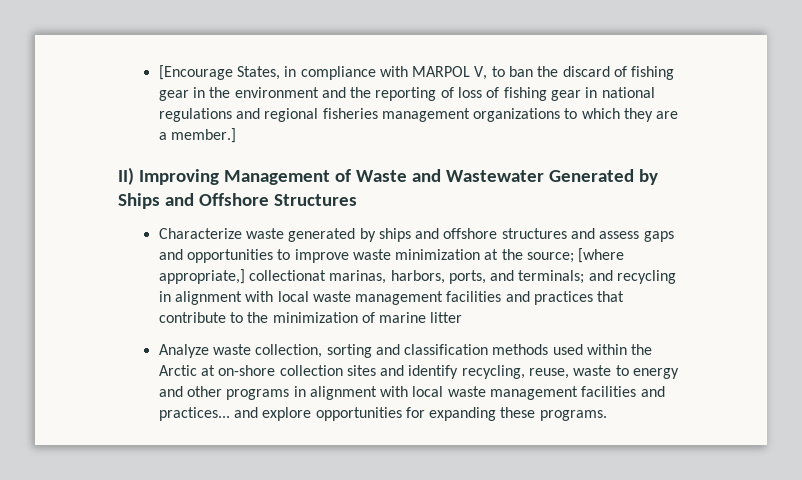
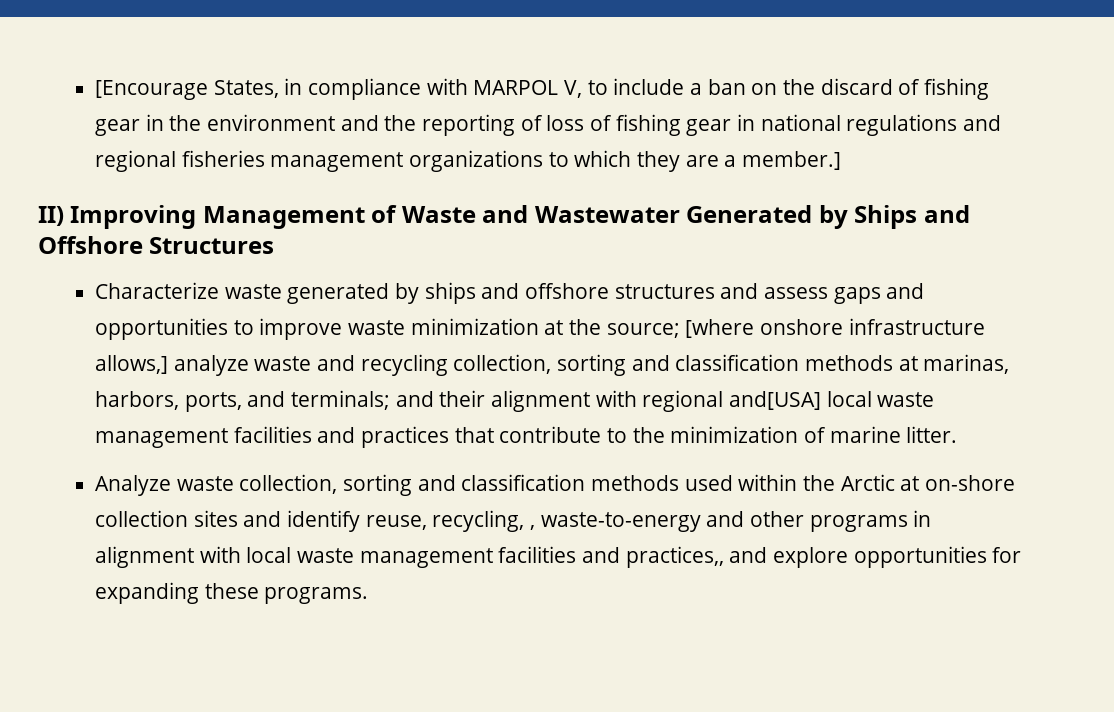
[509,66,534,77] ban -> [613,78,778,95] include a ban on
[158,269,326,284] appropriate,] collectionat -> [759,318,985,335] [94,354,918,376] onshore infrastructure allows,] analyze waste and recycling collection, sorting and classification methods at
[617,270,677,284] [158,291,274,305] recycling in alignment with -> [439,390,821,412] their alignment with regional and[USA]
[430,312,463,323] litter -> [906,426,958,443] litter.
[461,365,680,379] recycling, reuse, waste to energy -> [365,510,701,532] reuse, recycling, , waste-to-energy
[158,407,230,421] practices... -> [625,546,724,568] practices,,

